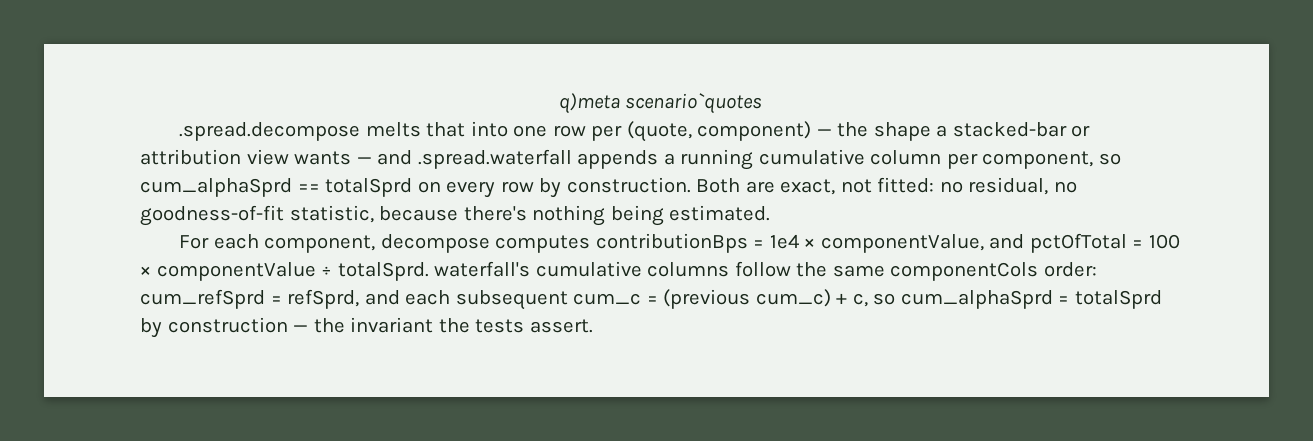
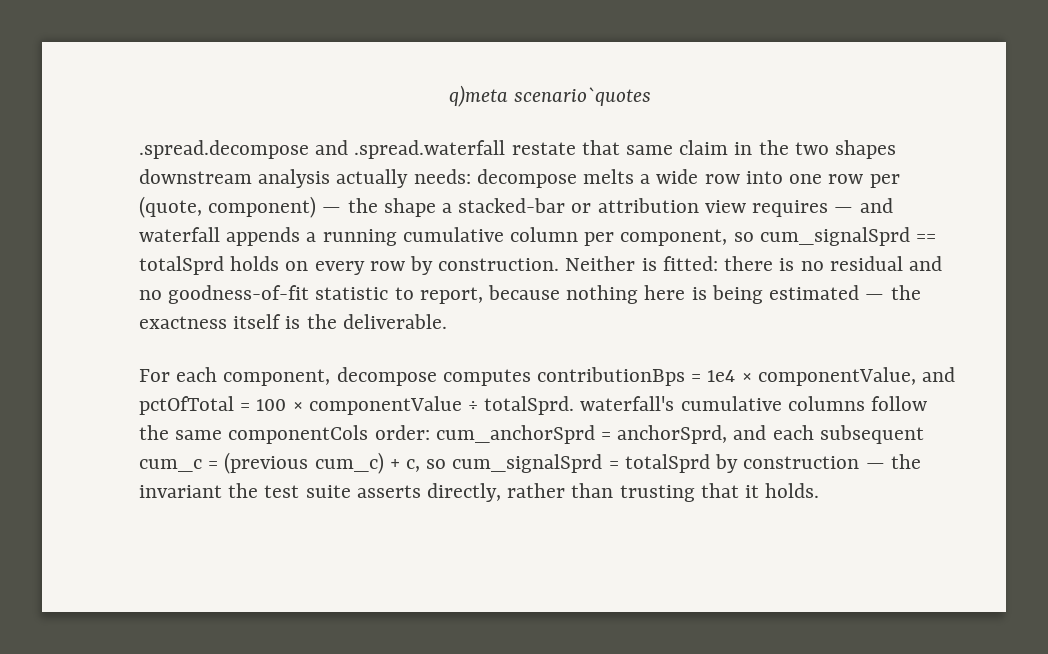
[365,122,466,137] melts that -> [315,140,897,159] [139,169,740,188] and .spread.waterfall restate that same claim in the two shapes downstream analysis actually needs: decompose melts a wide row
[294,151,352,165] wants -> [752,200,829,217] requires
[417,149,572,169] .spread.waterfall -> [139,227,220,242] waterfall
[140,178,292,197] cum_alphaSprd -> [759,227,910,246] cum_signalSprd
(413, 187) none -> [230,256,280,271] holds
[696,177,1078,195] [140,205,771,226] Both are exact, not fitted: no residual, no goodness-of-fit statistic, because there's nothing being estimated. -> [565,256,942,271] [139,285,921,304] [139,314,447,329] Neither is fitted: there is no residual and no goodness-of-fit statistic to report, because nothing here is being estimated — the exactness itself is the deliverable.
[140,289,360,309] cum_refSprd = refSprd, -> [435,425,728,444] cum_anchorSprd = anchorSprd,
[900,290,1053,309] cum_alphaSprd -> [452,454,603,473] cum_signalSprd
[475,319,593,333] tests assert. -> [264,483,820,502] test suite asserts directly, rather than trusting that it holds.

